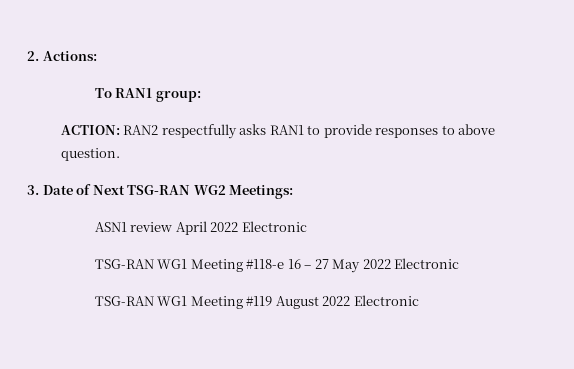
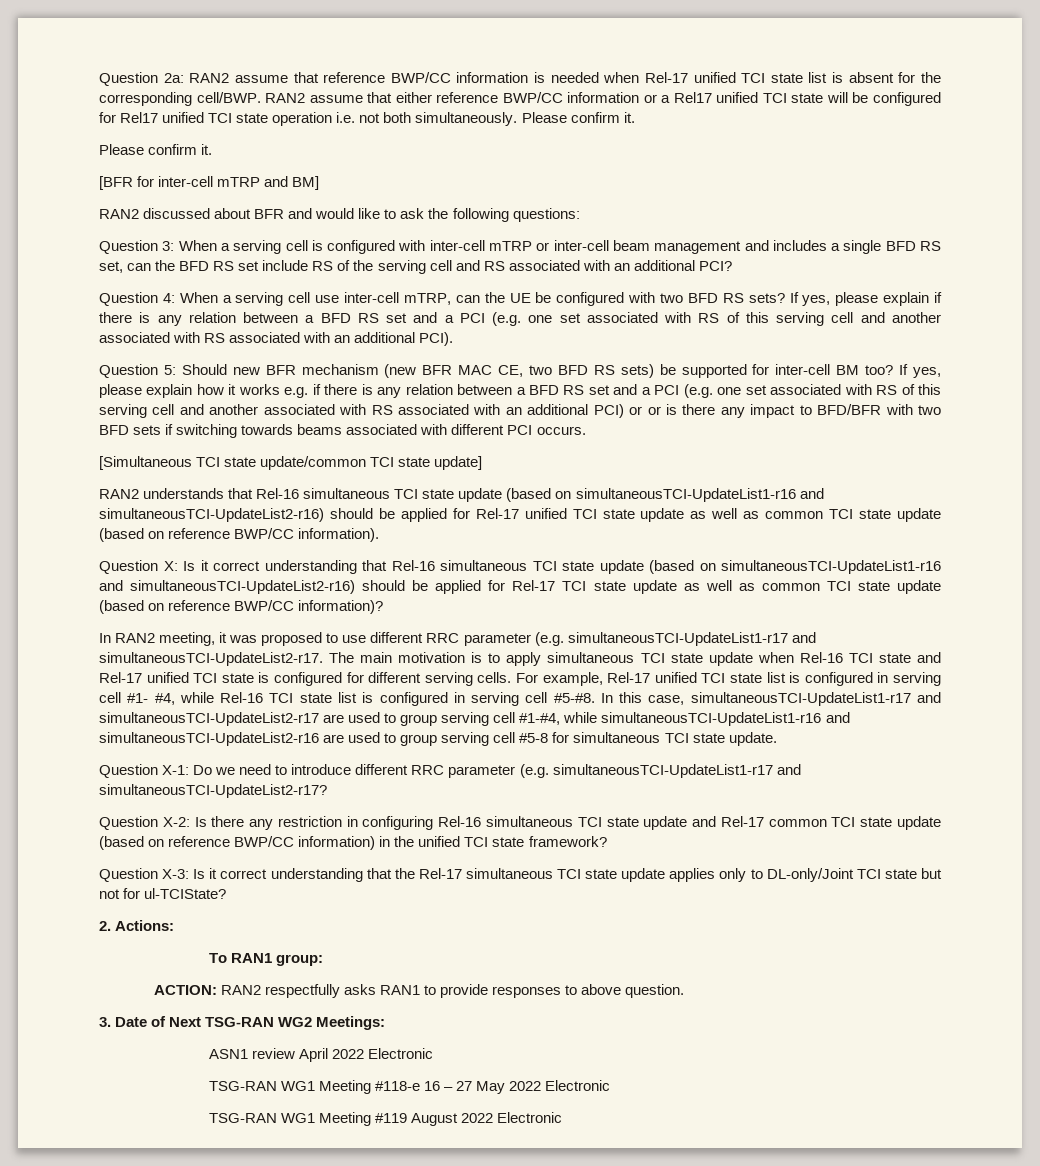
(27, 56) none -> [99,72,942,86] [99,92,941,106] [99,112,635,126] [99,144,213,155] [99,176,320,190] [99,208,580,222] [99,240,941,254] [99,260,732,274] [99,292,942,306] [99,312,941,326] [99,332,454,346] [99,364,942,378] [99,384,941,398] [99,404,942,418] [99,424,586,438] [99,456,483,470] [99,488,824,502] [99,508,941,522] [99,528,380,542] [99,560,941,574] [99,580,941,594] [99,600,384,614] [99,632,816,646] [99,652,942,666] [99,672,942,686] [99,692,942,706] [99,712,850,726] [99,732,777,746] [99,764,801,778] [99,784,327,798] [99,816,942,830] [99,836,607,850] [99,868,943,882] [99,888,227,899] Question 2a: RAN2 assume that reference BWP/CC information is needed when Rel-17 unified TCI state list is absent for the corresponding cell/BWP. RAN2 assume that either reference BWP/CC information or a Rel17 unified TCI state will be configured for Rel17 unified TCI state operation i.e. not both simultaneously. Please confirm it. // Please confirm it. // [BFR for inter-cell mTRP and BM] // RAN2 discussed about BFR and would like to ask the following questions: // Question 3: When a serving cell is configured with inter-cell mTRP or inter-cell beam management and includes a single BFD RS set, can the BFD RS set include RS of the serving cell and RS associated with an additional PCI? // Question 4: When a serving cell use inter-cell mTRP, can the UE be configured with two BFD RS sets? If yes, please explain if there is any relation between a BFD RS set and a PCI (e.g. one set associated with RS of this serving cell and another associated with RS associated with an additional PCI). // Question 5: Should new BFR mechanism (new BFR MAC CE, two BFD RS sets) be supported for inter-cell BM too? If yes, please explain how it works e.g. if there is any relation between a BFD RS set and a PCI (e.g. one set associated with RS of this serving cell and another associated with RS associated with an additional PCI) or or is there any impact to BFD/BFR with two BFD sets if switching towards beams associated with different PCI occurs. // [Simultaneous TCI state update/common TCI state update] // RAN2 understands that Rel-16 simultaneous TCI state update (based on simultaneousTCI-UpdateList1-r16 and simultaneousTCI-UpdateList2-r16) should be applied for Rel-17 unified TCI state update as well as common TCI state update (based on reference BWP/CC information). // Question X: Is it correct understanding that Rel-16 simultaneous TCI state update (based on simultaneousTCI-UpdateList1-r16 and simultaneousTCI-UpdateList2-r16) should be applied for Rel-17 TCI state update as well as common TCI state update (based on reference BWP/CC information)? // In RAN2 meeting, it was proposed to use different RRC parameter (e.g. simultaneousTCI-UpdateList1-r17 and simultaneousTCI-UpdateList2-r17. The main motivation is to apply simultaneous TCI state update when Rel-16 TCI state and Rel-17 unified TCI state is configured for different serving cells. For example, Rel-17 unified TCI state list is configured in serving cell #1- #4, while Rel-16 TCI state list is configured in serving cell #5-#8. In this case, simultaneousTCI-UpdateList1-r17 and simultaneousTCI-UpdateList2-r17 are used to group serving cell #1-#4, while simultaneousTCI-UpdateList1-r16 and simultaneousTCI-UpdateList2-r16 are used to group serving cell #5-8 for simultaneous TCI state update. // Question X-1: Do we need to introduce different RRC parameter (e.g. simultaneousTCI-UpdateList1-r17 and simultaneousTCI-UpdateList2-r17? // Question X-2: Is there any restriction in configuring Rel-16 simultaneous TCI state update and Rel-17 common TCI state update (based on reference BWP/CC information) in the unified TCI state framework? // Question X-3: Is it correct understanding that the Rel-17 simultaneous TCI state update applies only to DL-only/Joint TCI state but not for ul-TCIState? //

